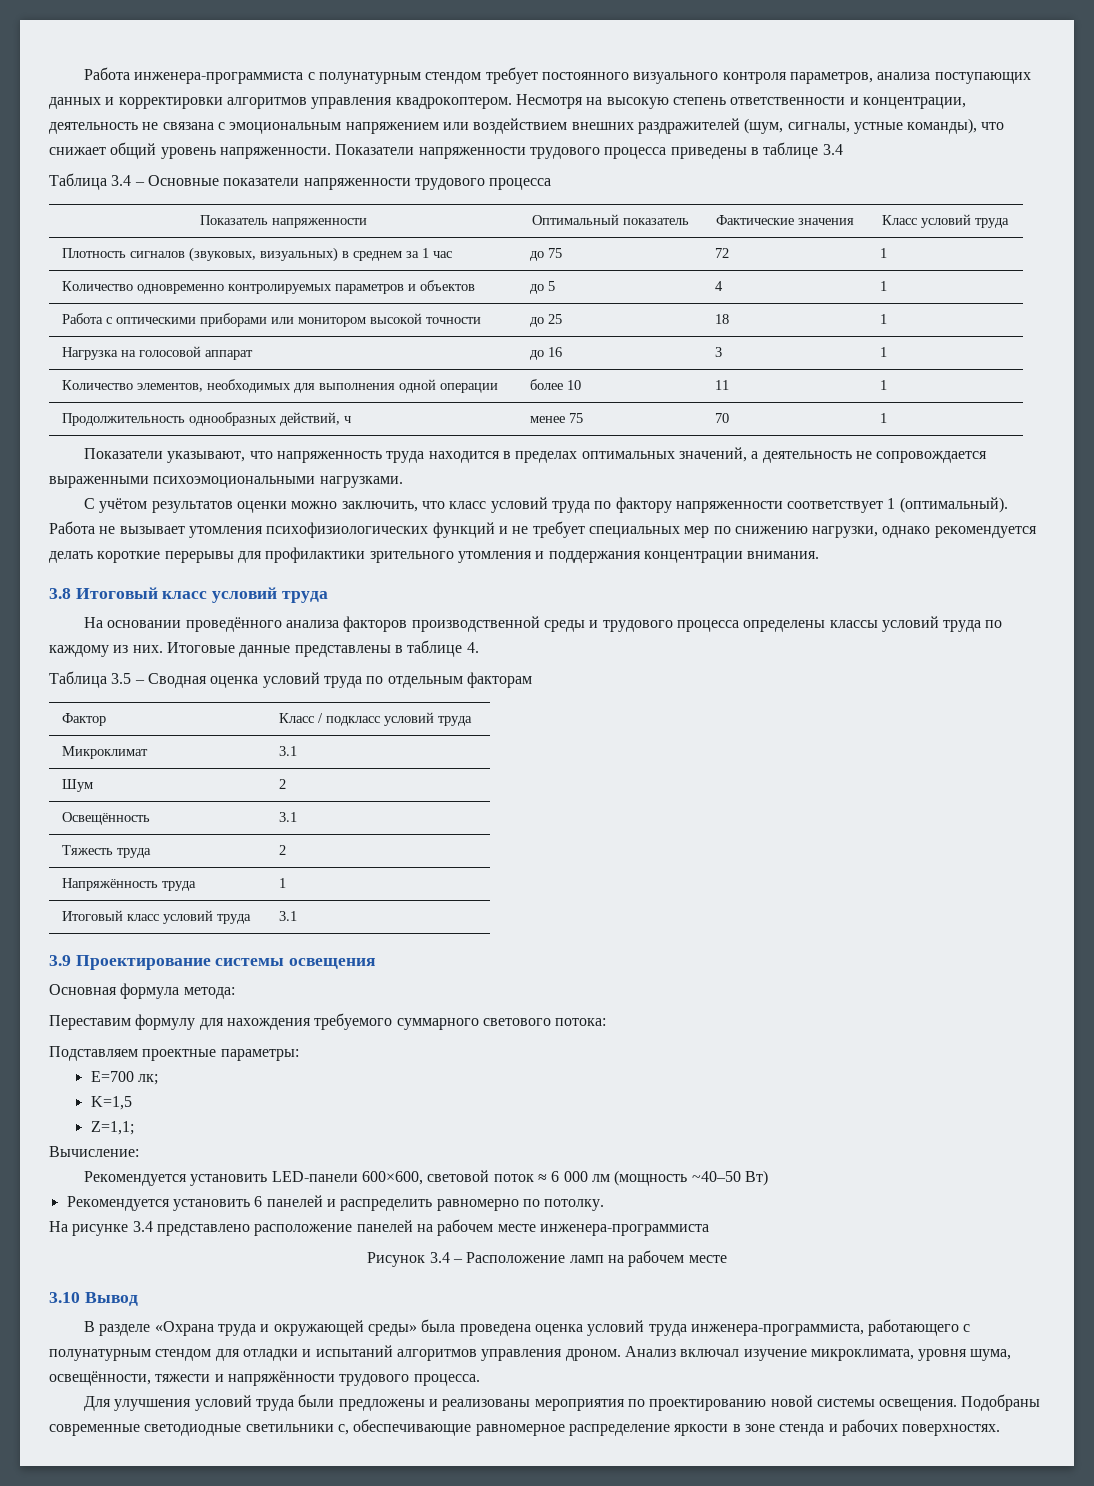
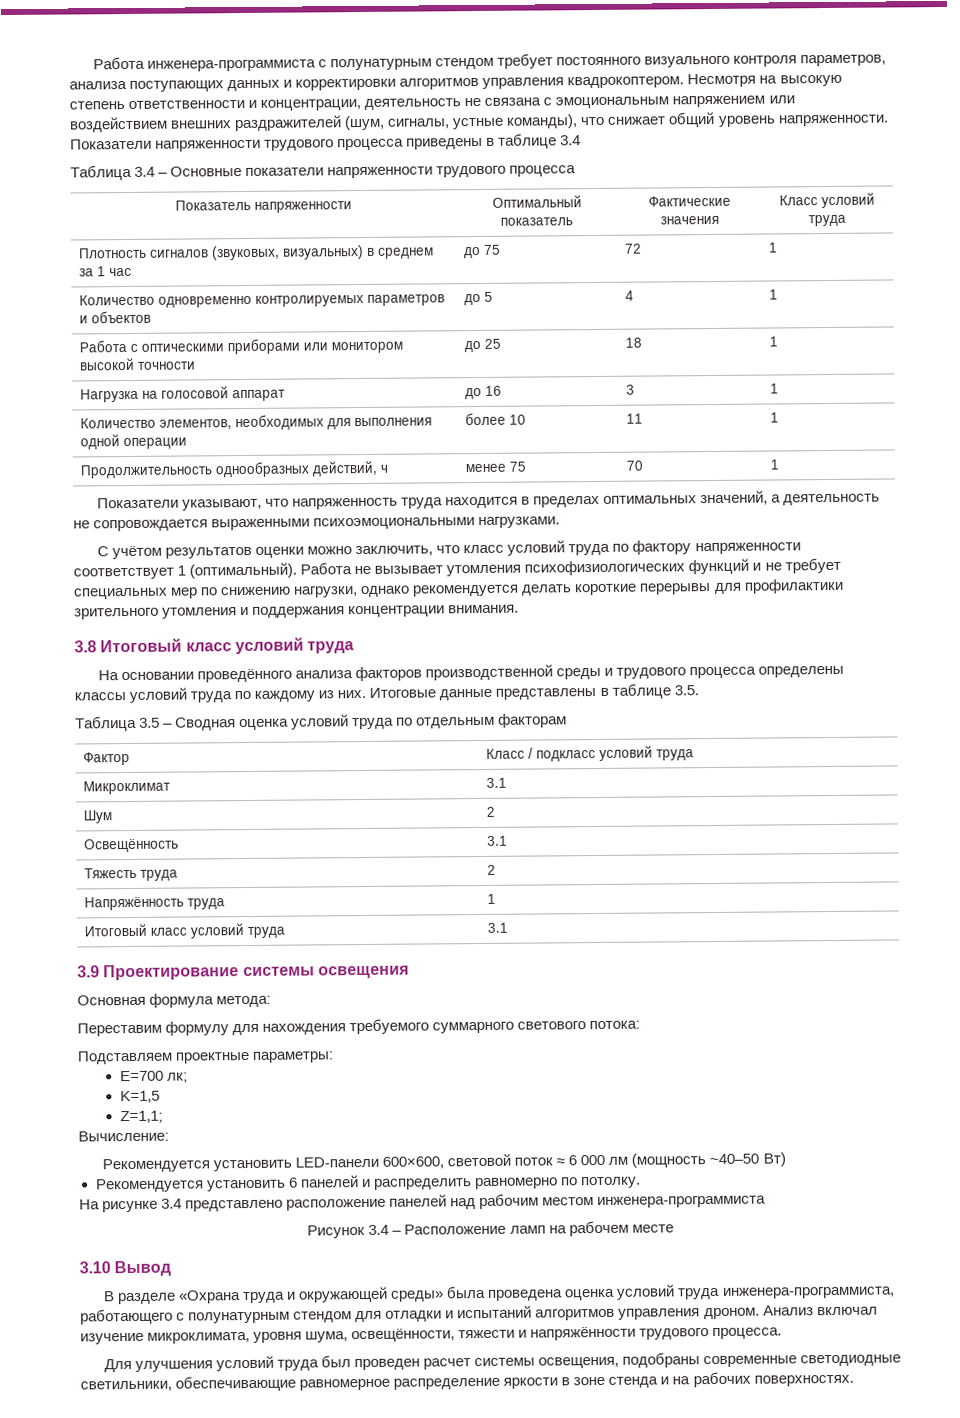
[466,642,479,653] 4. -> [673,685,699,696] 3.5.
[416,1219,536,1236] на рабочем месте -> [450,1193,595,1210] над рабочим местом
[298,1394,1041,1411] [49,1424,349,1436] были предложены и реализованы мероприятия по проектированию новой системы освещения. Подобраны современные светодиодные светильники с, -> [321,1352,902,1371] [80,1380,172,1392] был проведен расчет системы освещения, подобраны современные светодиодные светильники,
(838, 1428) none -> [672,1376,691,1385] на

